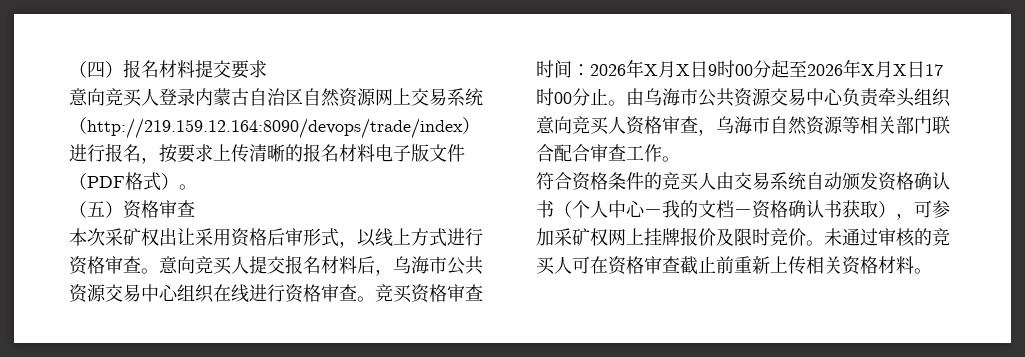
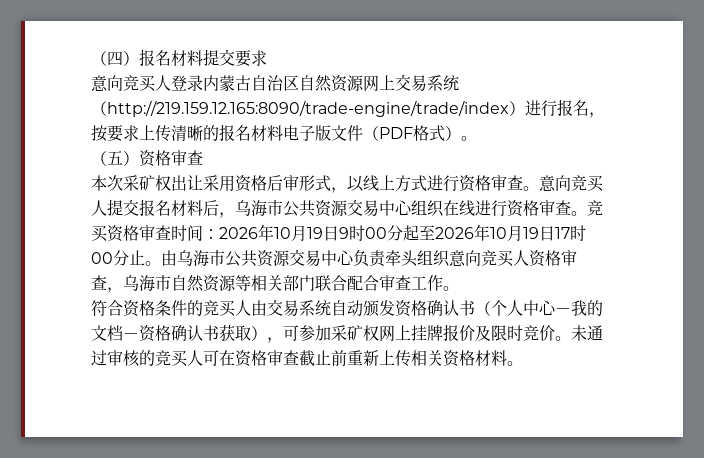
[87,118,463,139] http://219.159.12.164:8090/devops/trade/index -> [107,100,509,117] http://219.159.12.165:8090/trade-engine/trade/index
[644,61,690,78] X月X -> [274,225,323,241] 10月19
[861,61,907,78] X月X -> [490,225,539,241] 10月19

